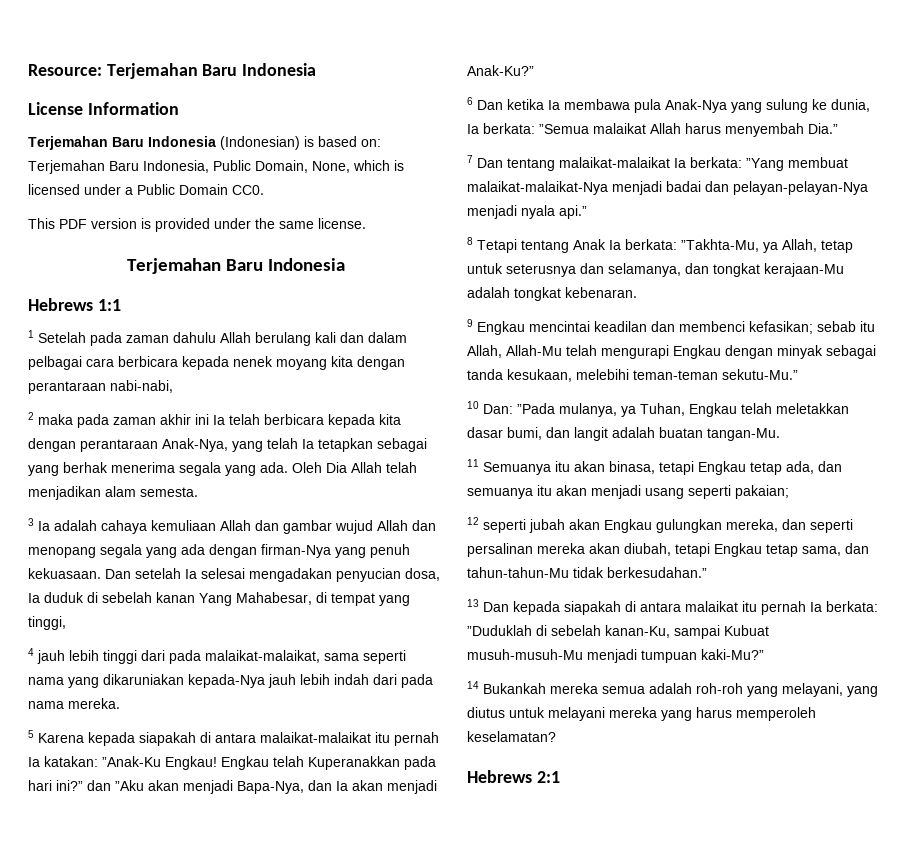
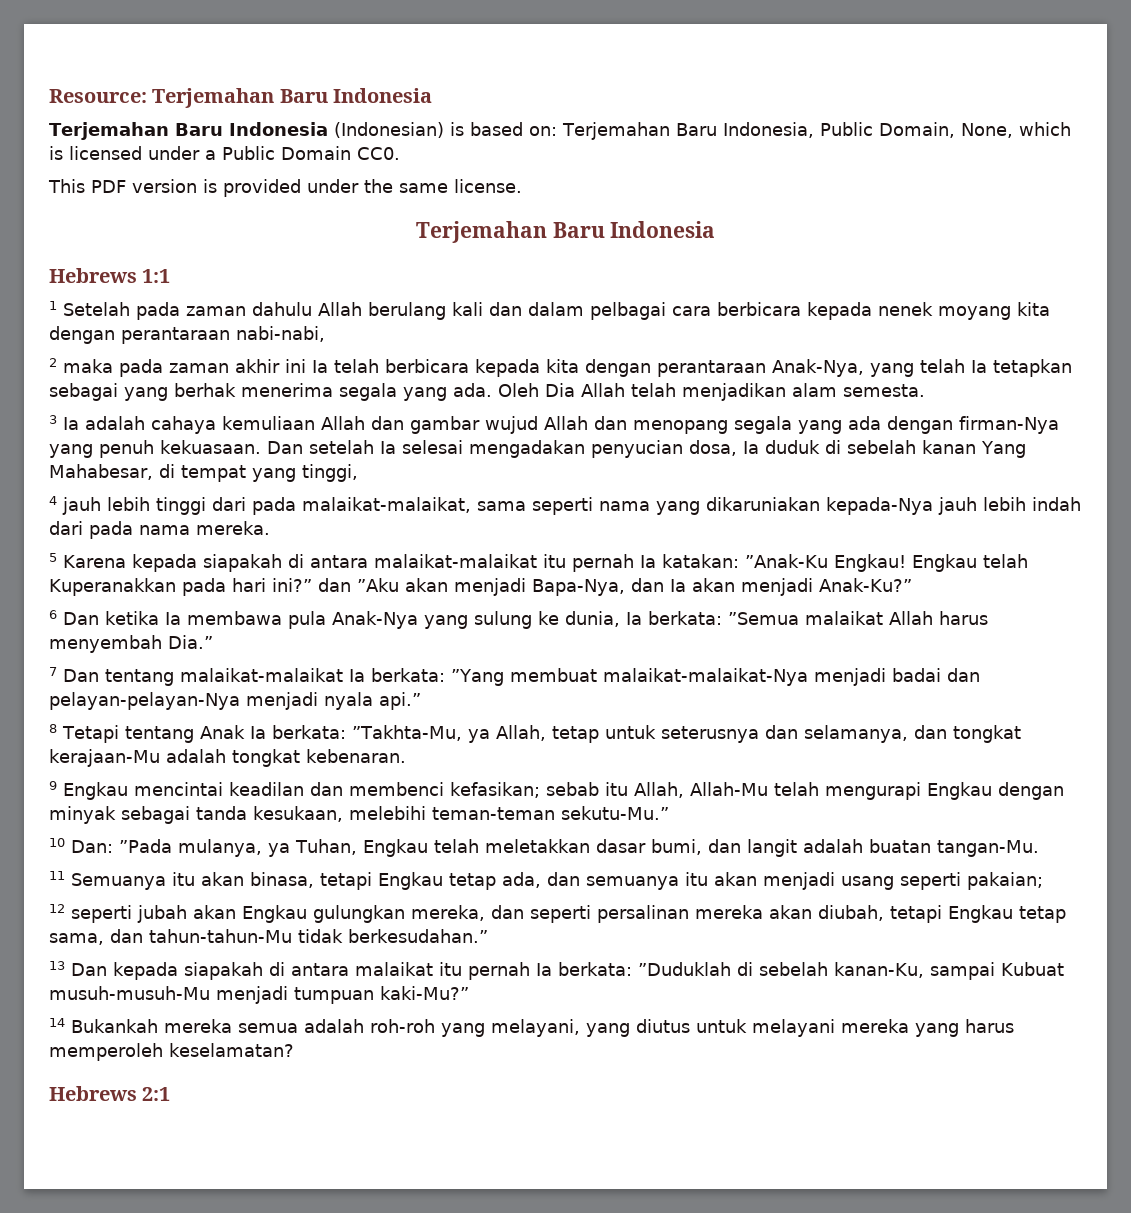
[28,102,179,115] // License Information -> (433, 95) none

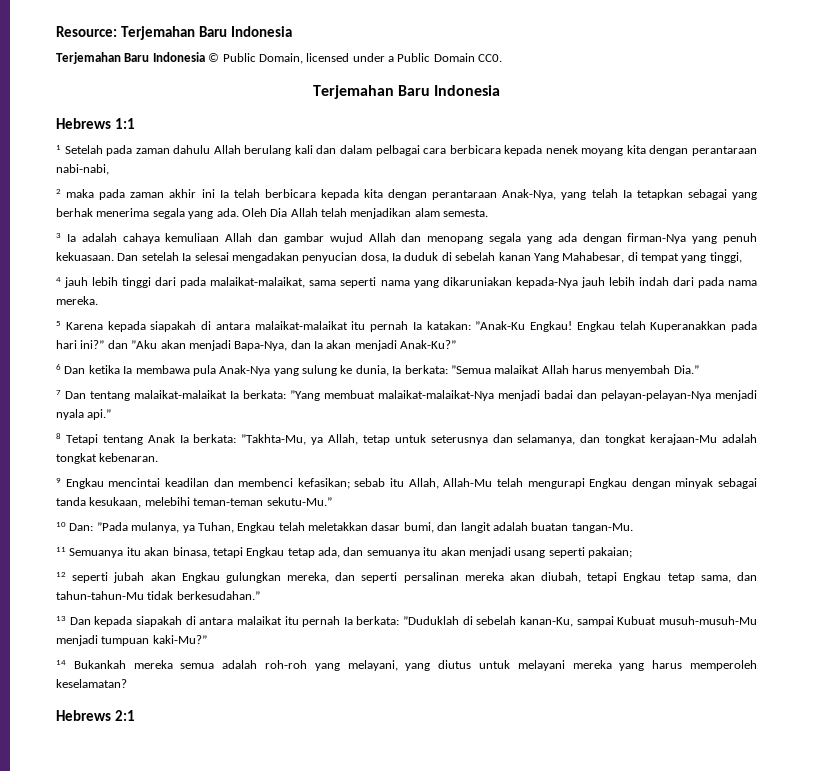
[333,122,1071,140] [49,146,63,160] (Indonesian) is based on: Terjemahan Baru Indonesia, Public Domain, None, which is -> [208,53,303,64] © Public Domain,
[48,179,522,197] // This PDF version is provided under the same license. -> (503, 58) none

